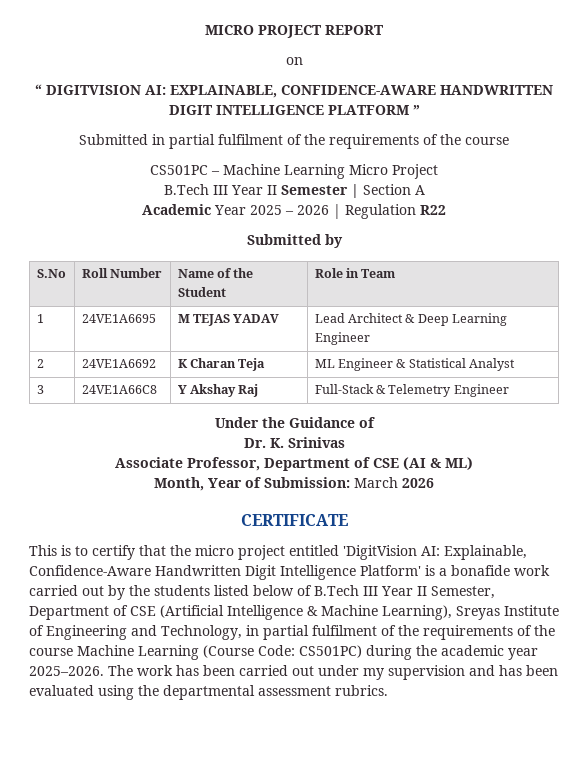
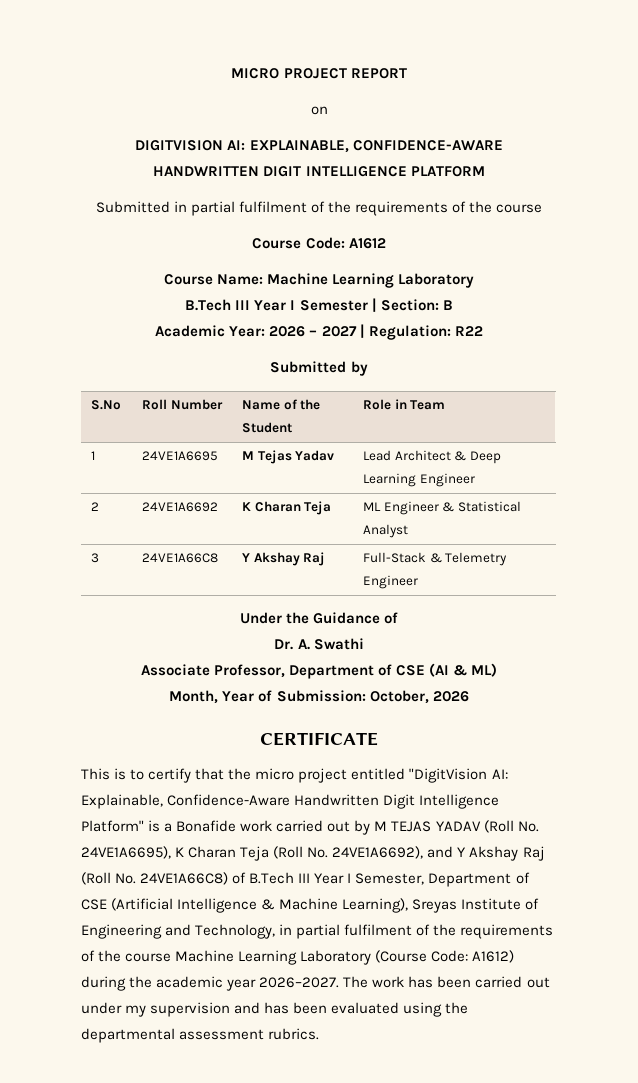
[35,84,42,95] “ -> (328, 110) none
[412,105,420,115] ” -> (485, 171) none
[150,164,438,179] [163,184,277,195] CS501PC – Machine Learning Micro Project // B.Tech III Year II -> [252,237,386,249] [163,273,475,288] [185,299,296,311] Course Code: A1612 // Course Name: Machine Learning Laboratory // B.Tech III Year I
[362,184,425,195] Section A -> [380,299,453,311] Section: B
[214,204,416,219] Year 2025 – 2026 | Regulation -> [229,324,451,340] Year: 2026 – 2027 | Regulation:
[192,314,280,326] TEJAS YADAV -> [257,450,335,464] Tejas Yadav
[269,437,345,448] K. Srinivas -> [297,638,364,650] A. Swathi
[354,477,398,488] March -> [369,690,429,704] October,
[343,545,417,560] 'DigitVision -> [409,768,488,783] "DigitVision
[360,565,421,576] Platform' -> [81,820,144,832] Platform"
[451,565,510,576] bonafide -> [176,820,237,832] Bonafide
[129,585,294,596] the students listed below -> [374,820,539,833] [81,846,545,861] [81,872,229,885] M TEJAS YADAV (Roll No. 24VE1A6695), K Charan Teja (Roll No. 24VE1A6692), and Y Akshay Raj (Roll No. 24VE1A66C8)
[417,586,427,596] II -> [347,873,352,883] I
(199, 652) none -> [300,950,372,965] Laboratory
[299,645,362,658] CS501PC) -> [472,950,515,963] A1612)
[29,666,104,676] 2025–2026. -> [259,977,340,988] 2026–2027.

